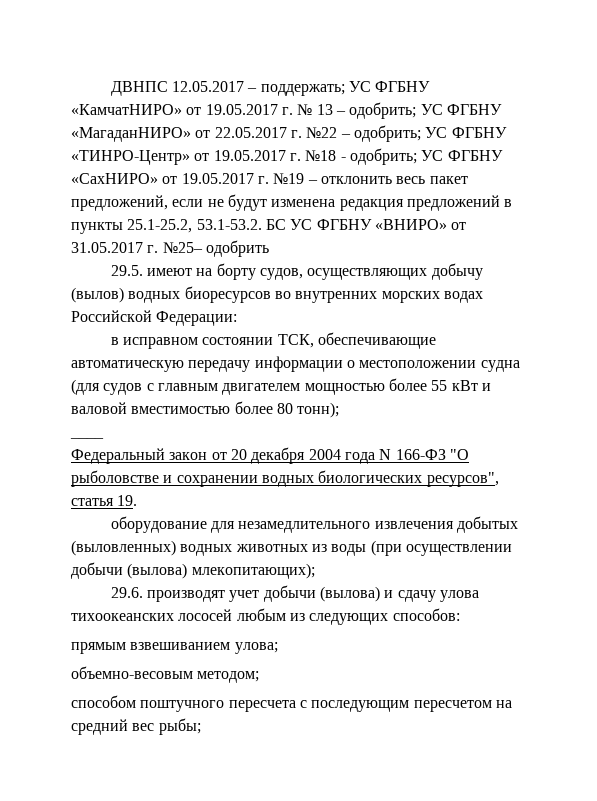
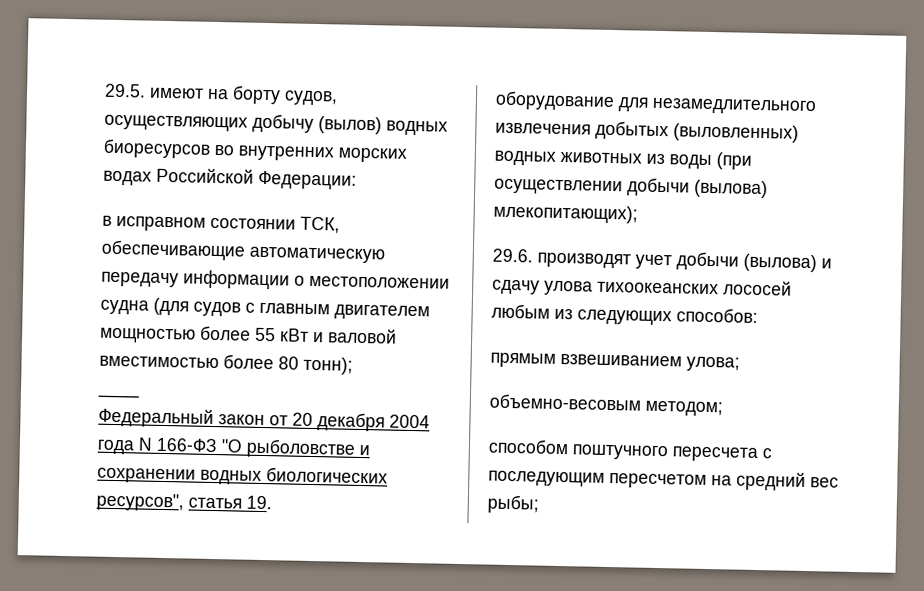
[110,81,431,96] [71,102,502,119] [71,125,507,142] [71,148,503,165] [71,173,468,184] [71,194,513,211] [71,219,467,234] [71,240,269,257] ДВНПС 12.05.2017 – поддержать; УС ФГБНУ «КамчатНИРО» от 19.05.2017 г. № 13 – одобрить; УС ФГБНУ «МагаданНИРО» от 22.05.2017 г. №22 – одобрить; УС ФГБНУ «ТИНРО-Центр» от 19.05.2017 г. №18 - одобрить; УС ФГБНУ «СахНИРО» от 19.05.2017 г. №19 – отклонить весь пакет предложений, если не будут изменена редакция предложений в пункты 25.1-25.2, 53.1-53.2. БС УС ФГБНУ «ВНИРО» от 31.05.2017 г. №25– одобрить // -> (104, 90) none

